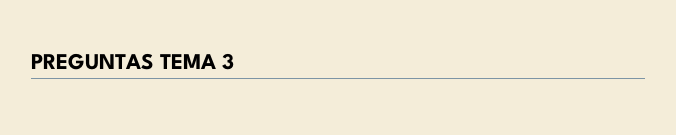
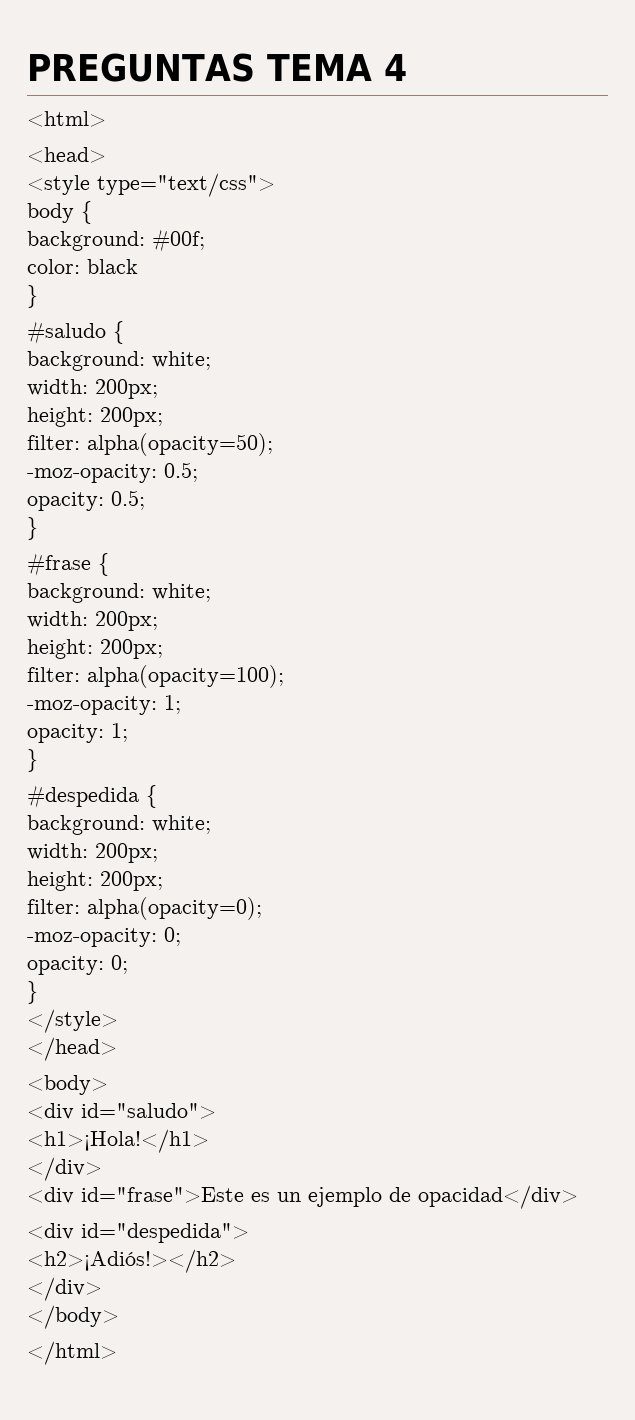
[222,53,235,70] 3 -> [383,54,407,81] [27,111,106,127] [27,147,106,163] [27,173,275,197] [27,201,92,224] [27,229,205,252] [27,259,138,274] [27,285,38,308] [27,321,124,344] [27,351,211,371] [27,379,158,399] [27,407,163,427] [27,433,273,456] [27,462,198,483] [27,490,145,511] [27,517,38,540] [27,553,109,576] [27,583,211,603] [27,611,158,631] [27,639,163,659] [27,665,284,688] [27,695,181,715] [27,723,128,743] [27,749,38,772] [27,785,157,808] [27,815,211,835] [27,843,158,863] [27,871,163,891] [27,897,262,920] [27,927,181,947] [27,955,128,975] [27,981,38,1004] [27,1009,118,1033] [27,1037,117,1061] [27,1075,108,1095] [27,1103,216,1120] [27,1129,209,1153] [27,1157,102,1181] [27,1185,578,1209] [27,1223,249,1243] [27,1249,236,1273] [27,1277,102,1301] [27,1305,119,1329] [27,1341,117,1365] 4 // <html> // <head> // <style type="text/css"> // body { // background: #00f; // color: black // } // #saludo { // background: white; // width: 200px; // height: 200px; // filter: alpha(opacity=50); // -moz-opacity: 0.5; // opacity: 0.5; // } // #frase { // background: white; // width: 200px; // height: 200px; // filter: alpha(opacity=100); // -moz-opacity: 1; // opacity: 1; // } // #despedida { // background: white; // width: 200px; // height: 200px; // filter: alpha(opacity=0); // -moz-opacity: 0; // opacity: 0; // } // </style> // </head> // <body> // <div id="saludo"> // <h1>¡Hola!</h1> // </div> // <div id="frase">Este es un ejemplo de opacidad</div> // <div id="despedida"> // <h2>¡Adiós!></h2> // </div> // </body> // </html>

